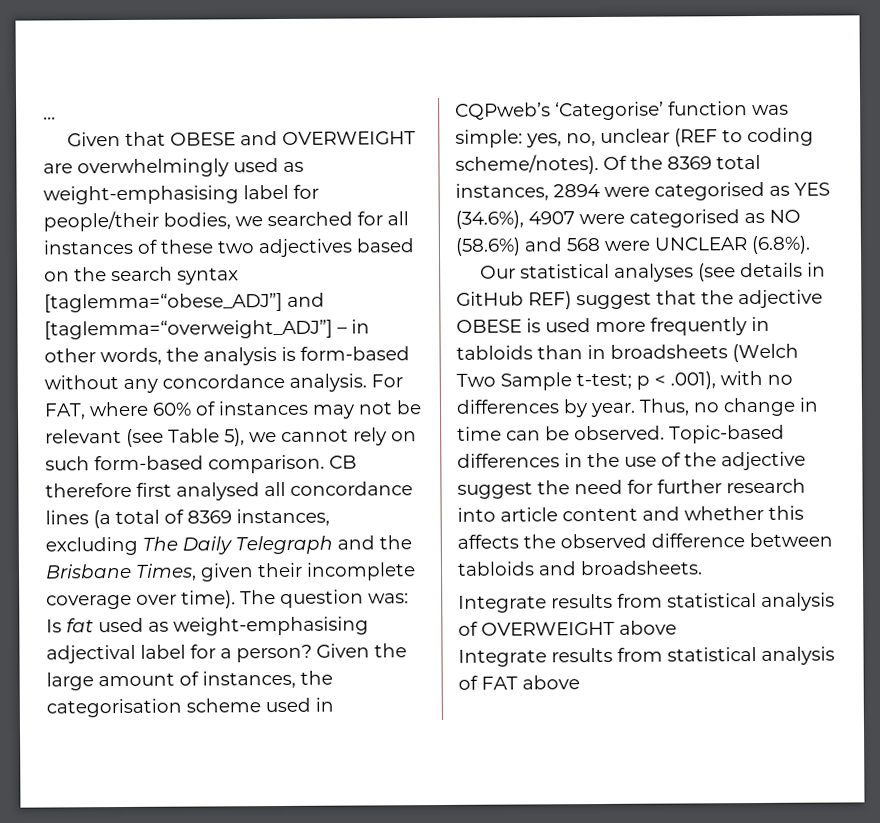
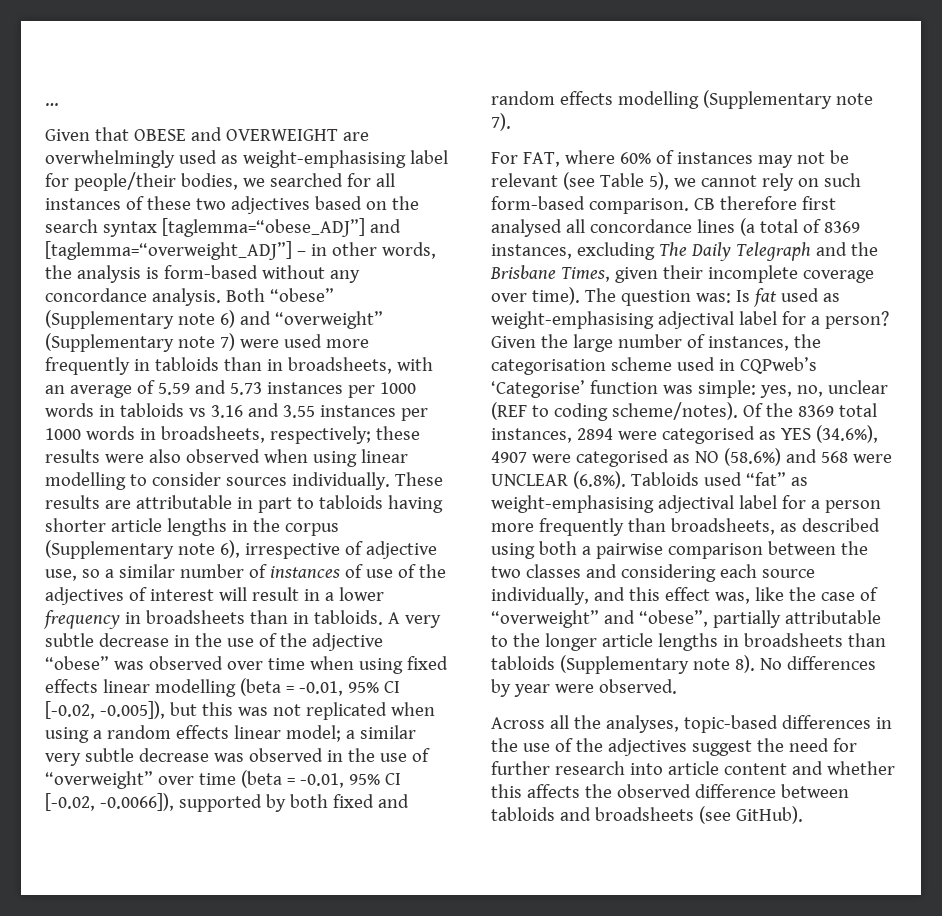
(367, 382) none -> [225,288,334,302] [45,310,383,329] [45,333,369,352] [45,357,433,375] [45,380,416,398] [45,403,428,421] [45,426,420,444] [45,449,408,467] [45,472,443,490] [45,495,443,513] [45,518,339,536] [45,540,437,559] [45,564,446,581] [45,587,384,605] [44,610,441,629] [45,633,383,651] [45,656,448,674] [45,678,400,697] [45,701,435,720] [45,725,416,743] [45,748,430,766] [45,770,401,789] [45,793,409,812] [491,90,873,109] [491,113,511,131] Both “obese” (Supplementary note 6) and “overweight” (Supplementary note 7) were used more frequently in tabloids than in broadsheets, with an average of 5.59 and 5.73 instances per 1000 words in tabloids vs 3.16 and 3.55 instances per 1000 words in broadsheets, respectively; these results were also observed when using linear modelling to consider sources individually. These results are attributable in part to tabloids having shorter article lengths in the corpus (Supplementary note 6), irrespective of adjective use, so a similar number of instances of use of the adjectives of interest will result in a lower frequency in broadsheets than in tabloids. A very subtle decrease in the use of the adjective “obese” was observed over time when using fixed effects linear modelling (beta = -0.01, 95% CI [-0.02, -0.005]), but this was not replicated when using a random effects linear model; a similar very subtle decrease was observed in the use of “overweight” over time (beta = -0.01, 95% CI [-0.02, -0.0066]), supported by both fixed and random effects modelling (Supplementary note 7). //
[98,672,175,687] amount -> [617,334,682,348] number
[480,262,827,282] [456,289,823,310] [456,316,770,336] [456,343,799,363] [456,370,793,391] [456,397,819,418] [457,424,785,444] // Our statistical analyses (see details in GitHub REF) suggest that the adjective OBESE is used more frequently in tabloids than in broadsheets (Welch Two Sample t-test; p < .001), with no differences by year. Thus, no change in time can be observed. Topic-based -> [630,472,808,486] [491,495,881,513] [491,518,880,536] [491,541,868,559] [491,564,815,582] [491,587,878,605] [491,610,881,628] [491,633,886,651] [491,655,876,674] [491,679,677,697] [491,715,778,733] Tabloids used “fat” as weight-emphasising adjectival label for a person more frequently than broadsheets, as described using both a pairwise comparison between the two classes and considering each source individually, and this effect was, like the case of “overweight” and “obese”, partially attributable to the longer article lengths in broadsheets than tabloids (Supplementary note 8). No differences by year were observed. // Across all the analyses, topic-based
[721,451,806,471] adjective -> [607,738,687,756] adjectives
[580,560,703,576] [458,592,835,613] [458,620,677,636] [458,646,835,667] [458,675,580,690] broadsheets. // Integrate results from statistical analysis of OVERWEIGHT above // Integrate results from statistical analysis of FAT above -> [594,806,803,824] broadsheets (see GitHub).

